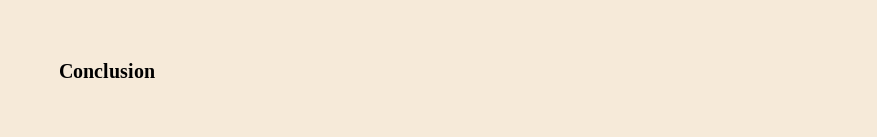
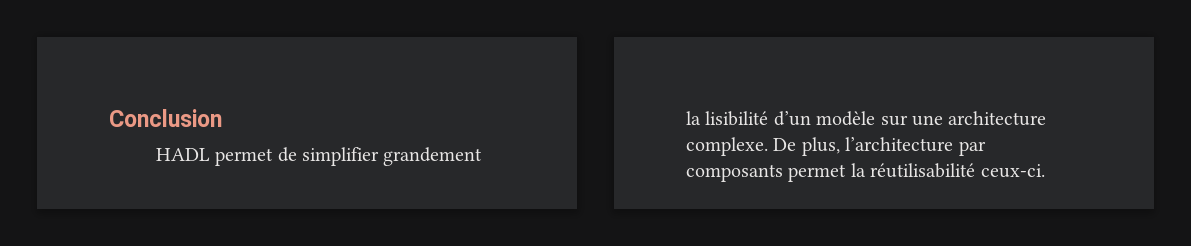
(155, 70) none -> [155,147,483,166] [686,111,1047,126] [686,137,986,156] [686,163,1045,182] // HADL permet de simplifier grandement la lisibilité d’un modèle sur une architecture complexe. De plus, l’architecture par composants permet la réutilisabilité ceux-ci.

